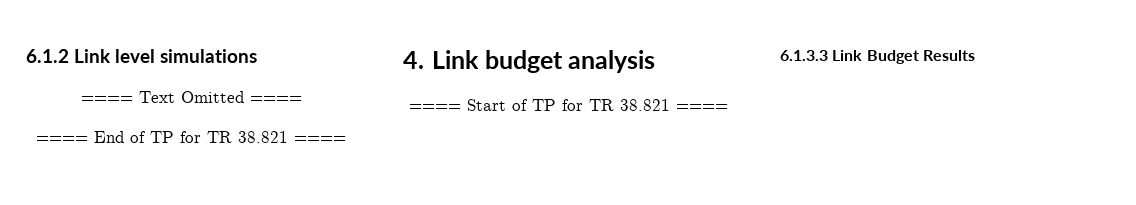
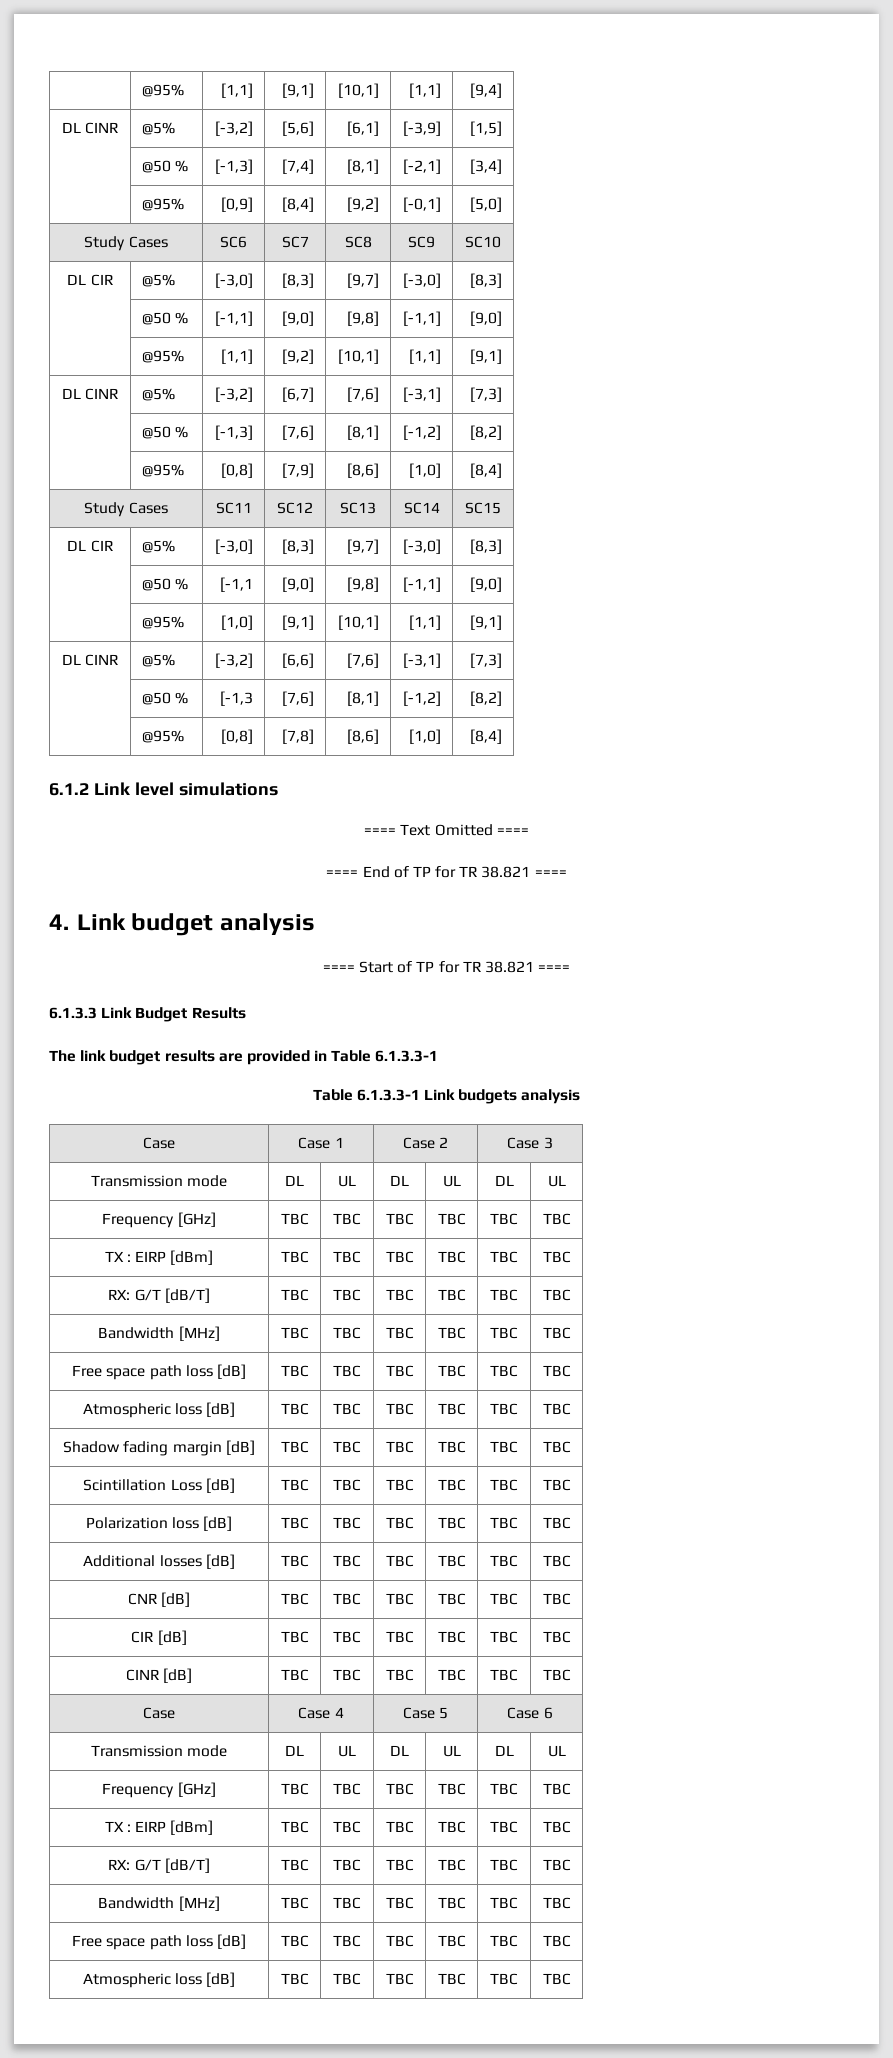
(26, 56) none -> [141,84,184,97] [221,83,254,98] [282,83,315,98] [338,83,380,98] [409,83,442,98] [470,83,503,98] [61,122,119,134] [141,122,175,135] [215,121,254,136] [282,121,315,136] [347,121,380,136] [403,121,442,136] [470,121,503,136] [141,160,188,173] [215,159,254,174] [282,159,315,174] [347,159,380,174] [403,159,442,174] [470,159,503,174] [141,198,184,211] [221,197,254,212] [282,197,315,212] [347,197,380,212] [403,197,442,212] [470,197,503,212] [84,236,168,251] [220,236,247,248] [281,236,309,248] [344,236,372,248] [408,236,435,248] [465,236,501,248] [67,274,113,286] [141,274,175,287] [215,273,254,288] [282,273,315,288] [347,273,380,288] [403,273,442,288] [470,273,503,288] [141,312,188,325] [215,311,254,326] [282,311,315,326] [347,311,380,326] [403,311,442,326] [470,311,503,326] [141,350,184,363] [221,349,254,364] [282,349,315,364] [338,349,380,364] [409,349,442,364] [470,349,503,364] [61,388,119,400] [141,388,175,401] [215,387,254,402] [282,387,315,402] [347,387,380,402] [403,387,442,402] [470,387,503,402] [141,426,188,439] [215,425,254,440] [282,425,315,440] [347,425,380,440] [403,425,442,440] [470,425,503,440] [141,464,184,477] [221,463,254,478] [282,463,315,478] [347,463,380,478] [409,463,442,478] [470,463,503,478] [84,502,168,517] [215,502,252,514] [277,502,313,514] [340,502,376,514] [403,502,440,514] [465,502,501,514] [67,540,113,552] [141,540,175,553] [215,539,254,554] [282,539,315,554] [347,539,380,554] [403,539,442,554] [470,539,503,554] [141,578,188,591] [220,577,254,592] [282,577,315,592] [347,577,380,592] [403,577,442,592] [470,577,503,592] [141,616,184,629] [221,615,254,630] [282,615,315,630] [338,615,380,630] [409,615,442,630] [470,615,503,630] [61,654,119,666] [141,654,175,667] [215,653,254,668] [282,653,315,668] [347,653,380,668] [403,653,442,668] [470,653,503,668] [141,692,188,705] [220,691,254,706] [282,691,315,706] [347,691,380,706] [403,691,442,706] [470,691,503,706] [141,730,184,743] [221,729,254,744] [282,729,315,744] [347,729,380,744] [409,729,442,744] [470,729,503,744] | @95% | [1,1] | [9,1] | [10,1] | [1,1] | [9,4] // DL CINR | @5% | [-3,2] | [5,6] | [6,1] | [-3,9] | [1,5] // | @50 % | [-1,3] | [7,4] | [8,1] | [-2,1] | [3,4] // | @95% | [0,9] | [8,4] | [9,2] | [-0,1] | [5,0] // Study Cases | SC6 | SC7 | SC8 | SC9 | SC10 // DL CIR | @5% | [-3,0] | [8,3] | [9,7] | [-3,0] | [8,3] // | @50 % | [-1,1] | [9,0] | [9,8] | [-1,1] | [9,0] // | @95% | [1,1] | [9,2] | [10,1] | [1,1] | [9,1] // DL CINR | @5% | [-3,2] | [6,7] | [7,6] | [-3,1] | [7,3] // | @50 % | [-1,3] | [7,6] | [8,1] | [-1,2] | [8,2] // | @95% | [0,8] | [7,9] | [8,6] | [1,0] | [8,4] // Study Cases | SC11 | SC12 | SC13 | SC14 | SC15 // DL CIR | @5% | [-3,0] | [8,3] | [9,7] | [-3,0] | [8,3] // | @50 % | [-1,1 | [9,0] | [9,8] | [-1,1] | [9,0] // | @95% | [1,0] | [9,1] | [10,1] | [1,1] | [9,1] // DL CINR | @5% | [-3,2] | [6,6] | [7,6] | [-3,1] | [7,3] // | @50 % | [-1,3 | [7,6] | [8,1] | [-1,2] | [8,2] // | @95% | [0,8] | [7,8] | [8,6] | [1,0] | [8,4] //
(975, 55) none -> [49,1050,439,1065] [312,1089,581,1104] [143,1137,175,1149] [298,1137,344,1149] [402,1137,449,1149] [507,1137,553,1149] [90,1175,228,1187] [285,1175,304,1186] [338,1175,356,1187] [390,1175,409,1186] [442,1175,461,1187] [494,1175,514,1186] [547,1175,566,1187] [102,1212,216,1228] [280,1213,309,1225] [333,1213,361,1225] [385,1213,414,1225] [437,1213,466,1225] [490,1213,518,1225] [542,1213,571,1225] [104,1250,214,1265] [280,1251,309,1263] [333,1251,361,1263] [385,1251,414,1263] [437,1251,466,1263] [490,1251,518,1263] [542,1251,571,1263] [108,1288,210,1303] [280,1289,309,1301] [333,1289,361,1301] [385,1289,414,1301] [437,1289,466,1301] [490,1289,518,1301] [542,1289,571,1301] [98,1326,220,1341] [280,1327,309,1339] [333,1327,361,1339] [385,1327,414,1339] [437,1327,466,1339] [490,1327,518,1339] [542,1327,571,1339] [72,1364,246,1380] [280,1365,309,1377] [333,1365,361,1377] [385,1365,414,1377] [437,1365,466,1377] [490,1365,518,1377] [542,1365,571,1377] [82,1402,236,1418] [280,1403,309,1415] [333,1403,361,1415] [385,1403,414,1415] [437,1403,466,1415] [490,1403,518,1415] [542,1403,571,1415] [63,1440,255,1456] [280,1441,309,1453] [333,1441,361,1453] [385,1441,414,1453] [437,1441,466,1453] [490,1441,518,1453] [542,1441,571,1453] [83,1478,235,1493] [280,1479,309,1491] [333,1479,361,1491] [385,1479,414,1491] [437,1479,466,1491] [490,1479,518,1491] [542,1479,571,1491] [85,1516,233,1531] [280,1517,309,1529] [333,1517,361,1529] [385,1517,414,1529] [437,1517,466,1529] [490,1517,518,1529] [542,1517,571,1529] [83,1554,235,1569] [280,1555,309,1567] [333,1555,361,1567] [385,1555,414,1567] [437,1555,466,1567] [490,1555,518,1567] [542,1555,571,1567] [127,1592,191,1607] [280,1593,309,1605] [333,1593,361,1605] [385,1593,414,1605] [437,1593,466,1605] [490,1593,518,1605] [542,1593,571,1605] [131,1630,187,1645] [280,1631,309,1643] [333,1631,361,1643] [385,1631,414,1643] [437,1631,466,1643] [490,1631,518,1643] [542,1631,571,1643] [125,1668,193,1683] [280,1669,309,1681] [333,1669,361,1681] [385,1669,414,1681] [437,1669,466,1681] [490,1669,518,1681] [542,1669,571,1681] [143,1707,175,1719] [298,1707,344,1719] [402,1707,449,1719] [507,1707,553,1719] [90,1745,228,1757] [285,1745,304,1756] [338,1745,356,1757] [390,1745,409,1756] [442,1745,461,1757] [494,1745,514,1756] [547,1745,566,1757] [102,1782,216,1798] [280,1783,309,1795] [333,1783,361,1795] [385,1783,414,1795] [437,1783,466,1795] [490,1783,518,1795] [542,1783,571,1795] [104,1820,214,1835] [280,1821,309,1833] [333,1821,361,1833] [385,1821,414,1833] [437,1821,466,1833] [490,1821,518,1833] [542,1821,571,1833] [108,1858,210,1873] [280,1859,309,1871] [333,1859,361,1871] [385,1859,414,1871] [437,1859,466,1871] [490,1859,518,1871] [542,1859,571,1871] [98,1896,220,1911] [280,1897,309,1909] [333,1897,361,1909] [385,1897,414,1909] [437,1897,466,1909] [490,1897,518,1909] [542,1897,571,1909] [72,1934,246,1950] [280,1935,309,1947] [333,1935,361,1947] [385,1935,414,1947] [437,1935,466,1947] [490,1935,518,1947] [542,1935,571,1947] [82,1972,236,1988] [280,1973,309,1985] [333,1973,361,1985] [385,1973,414,1985] [437,1973,466,1985] [490,1973,518,1985] [542,1973,571,1985] // The link budget results are provided in Table 6.1.3.3-1 // Table 6.1.3.3-1 Link budgets analysis // Case | Case 1 | Case 2 | Case 3 // Transmission mode | DL | UL | DL | UL | DL | UL // Frequency [GHz] | TBC | TBC | TBC | TBC | TBC | TBC // TX : EIRP [dBm] | TBC | TBC | TBC | TBC | TBC | TBC // RX: G/T [dB/T] | TBC | TBC | TBC | TBC | TBC | TBC // Bandwidth [MHz] | TBC | TBC | TBC | TBC | TBC | TBC // Free space path loss [dB] | TBC | TBC | TBC | TBC | TBC | TBC // Atmospheric loss [dB] | TBC | TBC | TBC | TBC | TBC | TBC // Shadow fading margin [dB] | TBC | TBC | TBC | TBC | TBC | TBC // Scintillation Loss [dB] | TBC | TBC | TBC | TBC | TBC | TBC // Polarization loss [dB] | TBC | TBC | TBC | TBC | TBC | TBC // Additional losses [dB] | TBC | TBC | TBC | TBC | TBC | TBC // CNR [dB] | TBC | TBC | TBC | TBC | TBC | TBC // CIR [dB] | TBC | TBC | TBC | TBC | TBC | TBC // CINR [dB] | TBC | TBC | TBC | TBC | TBC | TBC // Case | Case 4 | Case 5 | Case 6 // Transmission mode | DL | UL | DL | UL | DL | UL // Frequency [GHz] | TBC | TBC | TBC | TBC | TBC | TBC // TX : EIRP [dBm] | TBC | TBC | TBC | TBC | TBC | TBC // RX: G/T [dB/T] | TBC | TBC | TBC | TBC | TBC | TBC // Bandwidth [MHz] | TBC | TBC | TBC | TBC | TBC | TBC // Free space path loss [dB] | TBC | TBC | TBC | TBC | TBC | TBC // Atmospheric loss [dB] | TBC | TBC | TBC | TBC | TBC | TBC

